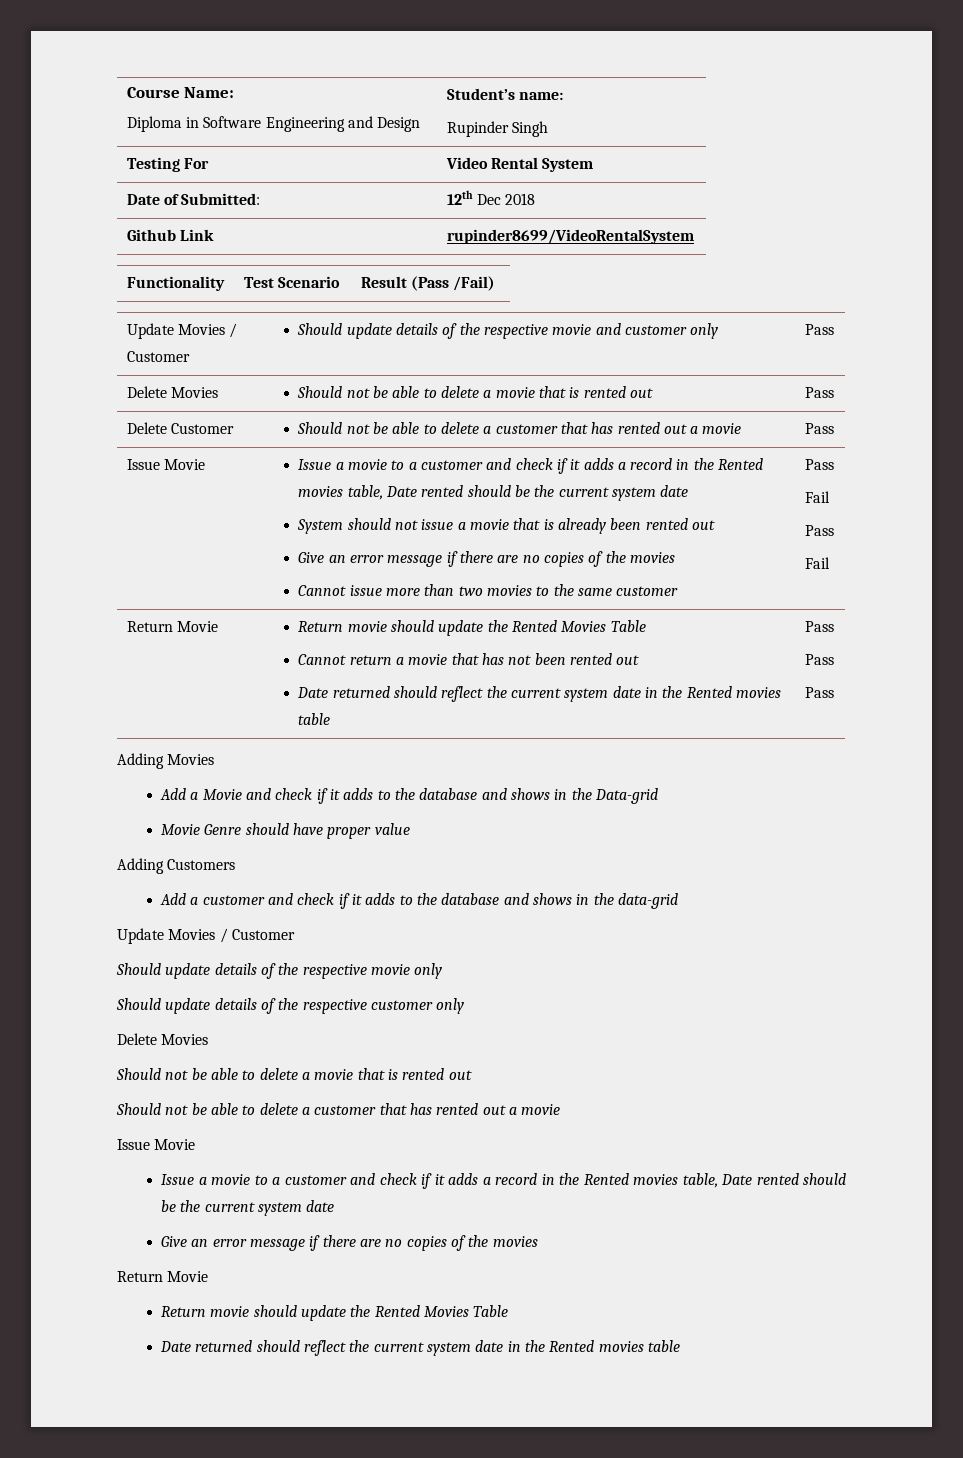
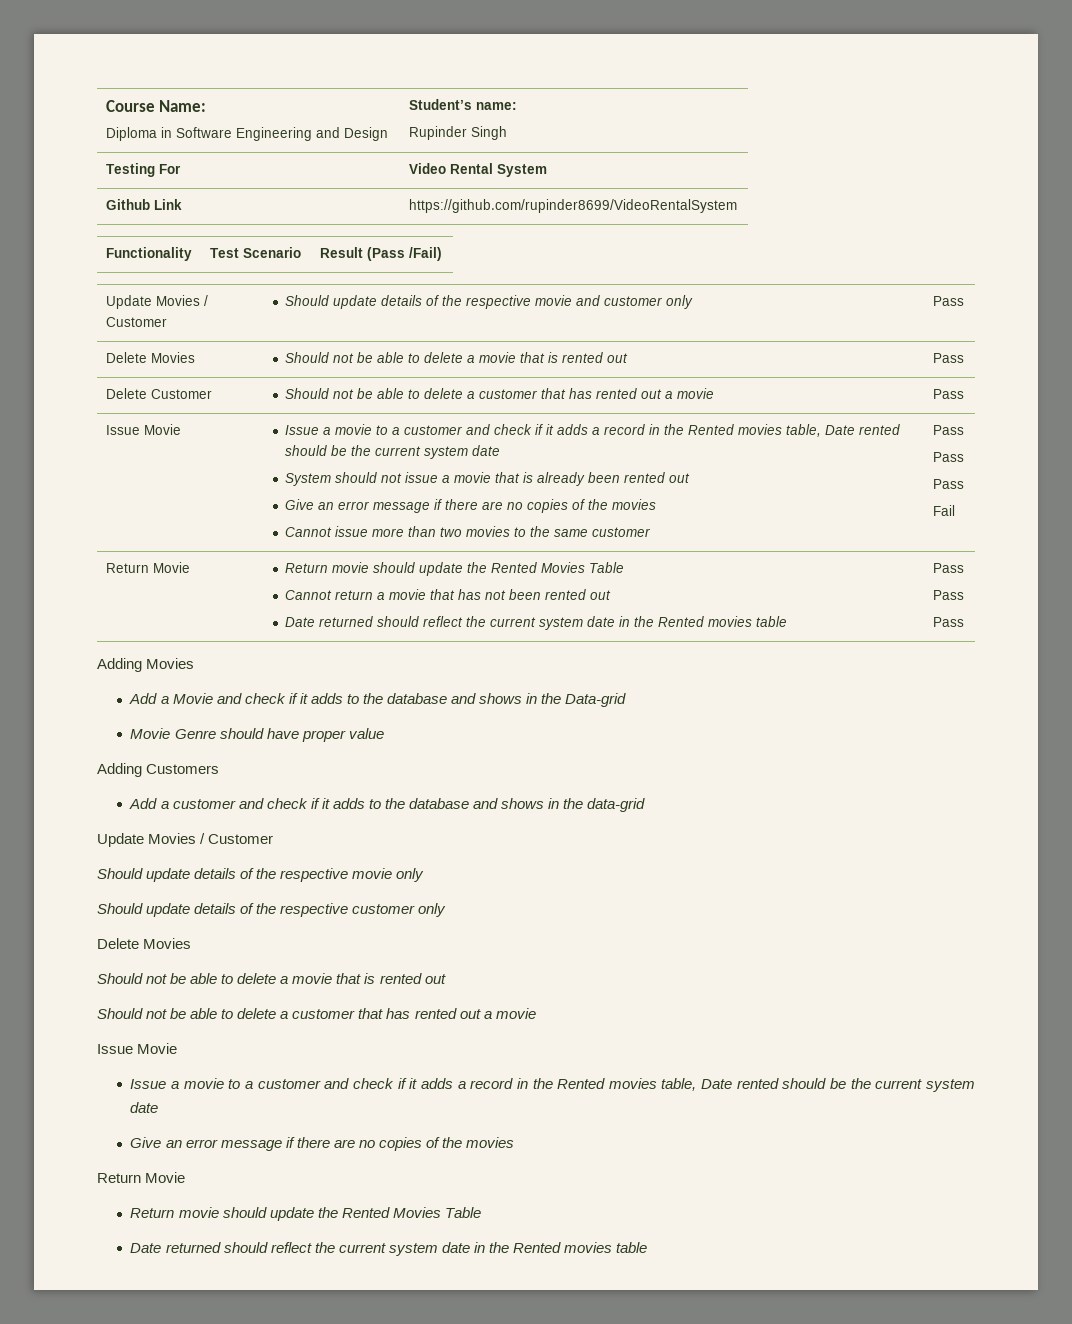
[126,193,261,205] [446,190,536,205] // Date of Submitted: | 12th Dec 2018 -> (547, 170) none
[446,229,694,244] rupinder8699/VideoRentalSystem -> [408,199,737,213] https://github.com/rupinder8699/VideoRentalSystem
[804,491,830,503] Fail -> [932,452,964,462] Pass

